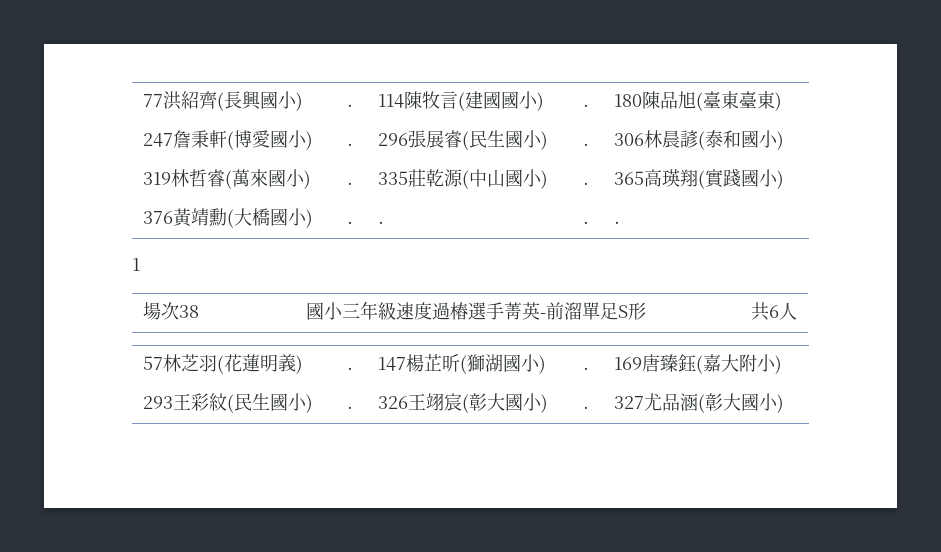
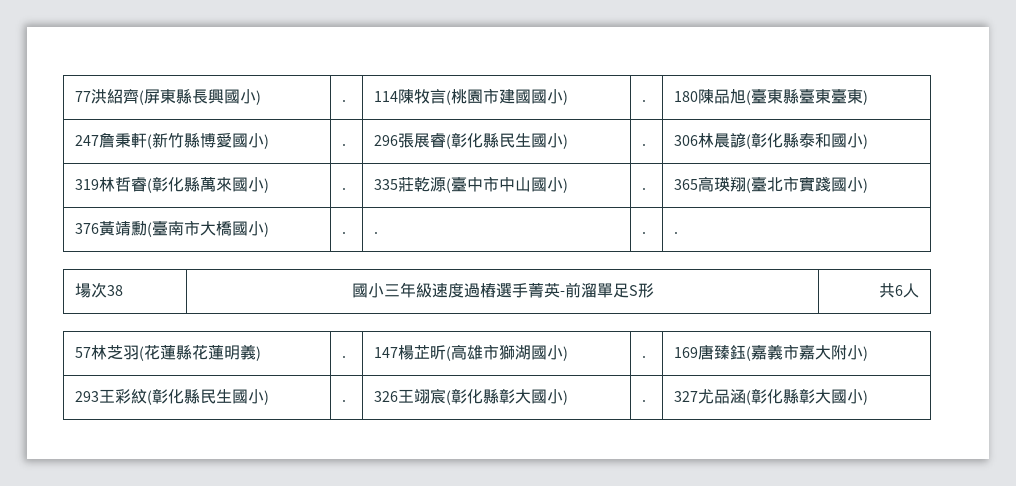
(224, 101) none -> [144,89,193,104] 屏東縣
(465, 101) none -> [451,88,500,104] 桃園市
(739, 100) none -> [783,89,832,104] 縣臺東
(234, 140) none -> [152,132,201,148] 新竹縣
(469, 140) none -> [451,133,500,148] 彰化縣
(705, 140) none -> [751,133,800,148] 彰化縣
(232, 179) none -> [152,177,201,192] 彰化縣
(469, 179) none -> [451,176,500,192] 臺中市
(705, 179) none -> [751,176,800,192] 臺北市
(234, 218) none -> [152,220,201,236] 臺南市
[132,258,140,271] // 1 -> (679, 232) none
(260, 363) none -> [176,345,225,360] 縣花蓮
(467, 364) none -> [451,344,500,360] 高雄市
(721, 363) none -> [767,344,816,360] 義市嘉
(234, 403) none -> [152,389,201,404] 彰化縣
(487, 402) none -> [467,389,516,404] 化縣彰
(723, 402) none -> [767,389,816,404] 化縣彰

